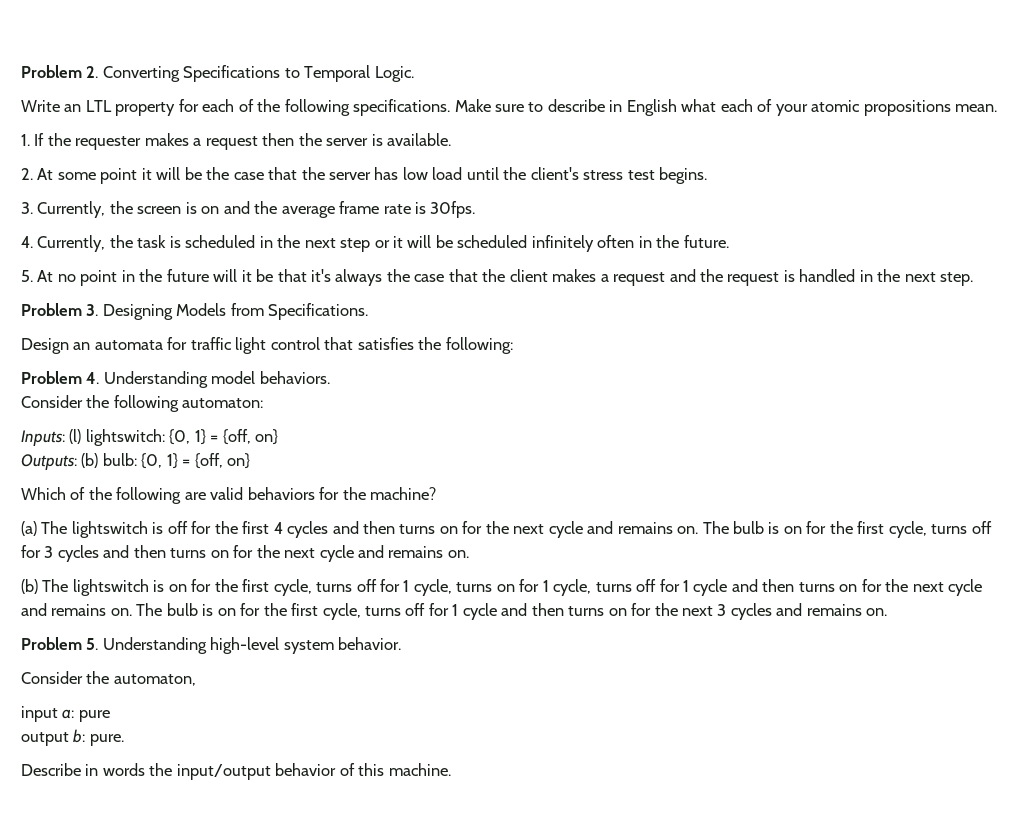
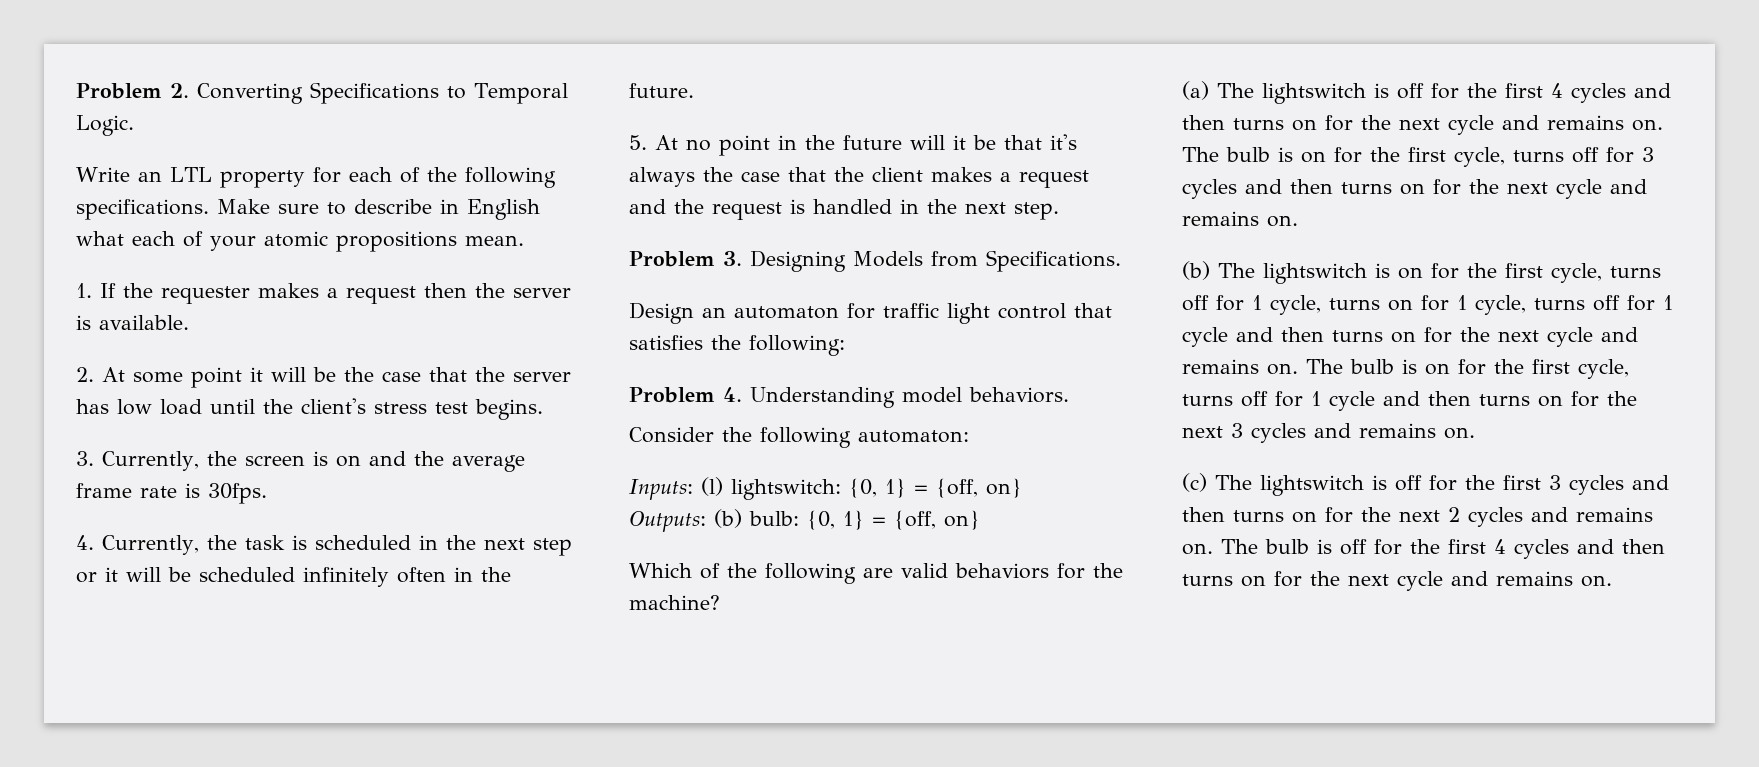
[94,340,163,350] automata -> [734,306,839,319] automaton
[21,637,402,654] [21,671,196,686] [21,706,110,722] [21,729,124,746] [21,763,451,780] Problem 5. Understanding high-level system behavior. // Consider the automaton, // input a: pure // output b: pure. // Describe in words the input/output behavior of this machine. -> [1182,473,1669,496] [1182,507,1653,527] [1182,539,1665,559] [1182,571,1612,591] (c) The lightswitch is off for the first 3 cycles and then turns on for the next 2 cycles and remains on. The bulb is off for the first 4 cycles and then turns on for the next cycle and remains on.

